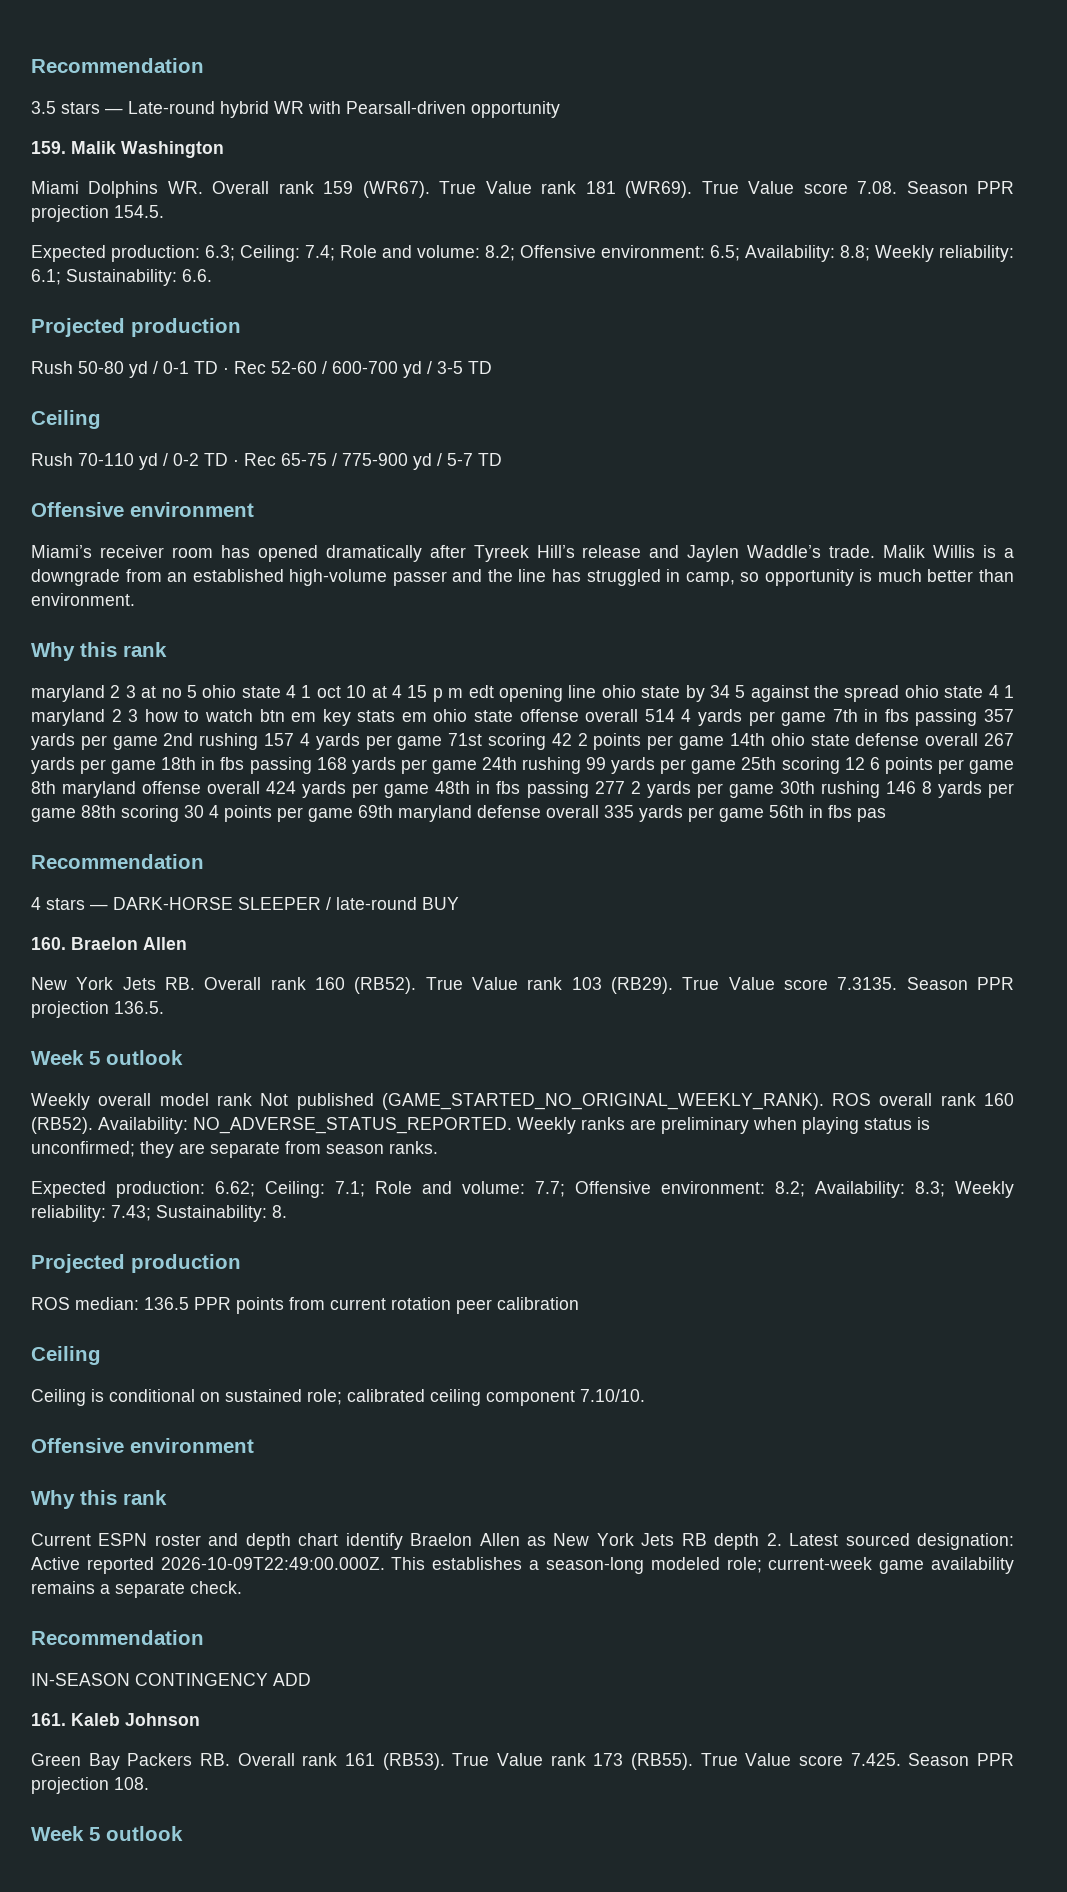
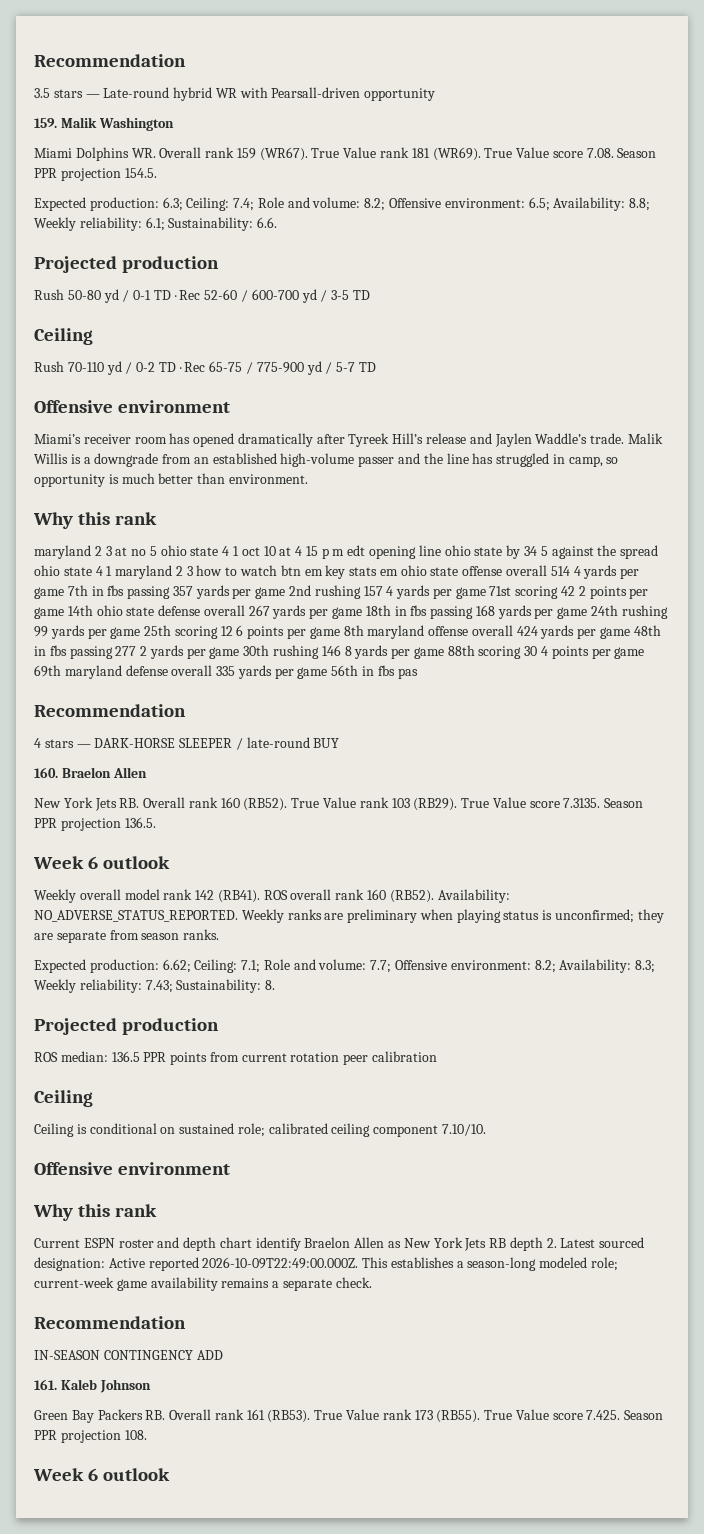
[89,1051,100,1065] 5 -> [88,856,99,869] 6
[260,1093,824,1110] Not published (GAME_STARTED_NO_ORIGINAL_WEEKLY_RANK). -> [195,890,260,903] 142 (RB41).
[89,1827,100,1841] 5 -> [88,1468,99,1481] 6

